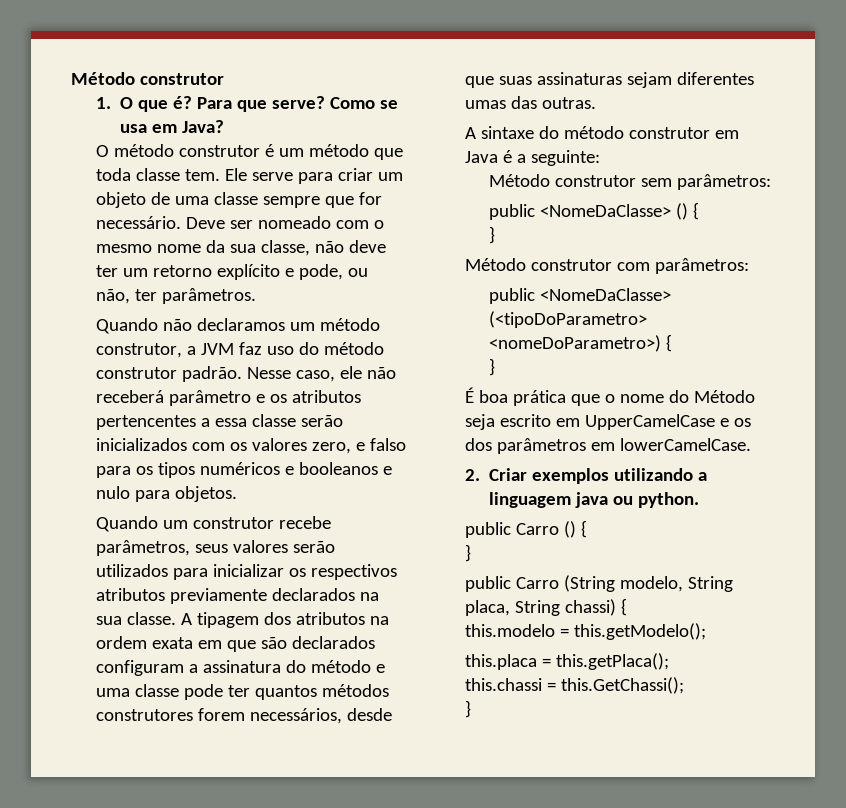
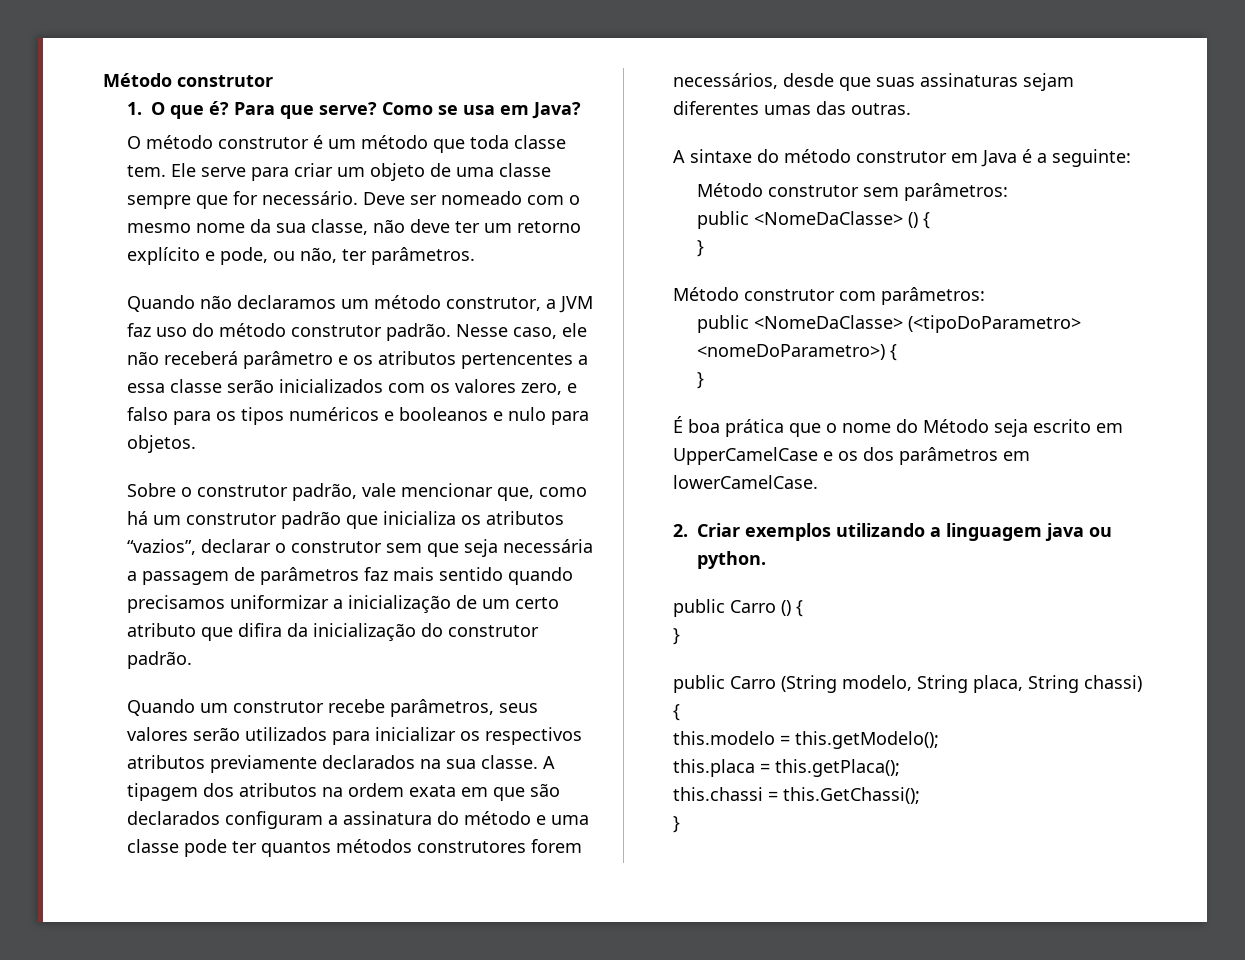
(237, 494) none -> [126,483,587,501] [126,511,564,529] [126,539,593,557] [126,567,573,585] [126,595,559,613] [126,623,539,641] [126,651,192,669] // Sobre o construtor padrão, vale mencionar que, como há um construtor padrão que inicializa os atributos “vazios”, declarar o construtor sem que seja necessária a passagem de parâmetros faz mais sentido quando precisamos uniformizar a inicialização de um certo atributo que difira da inicialização do construtor padrão.

